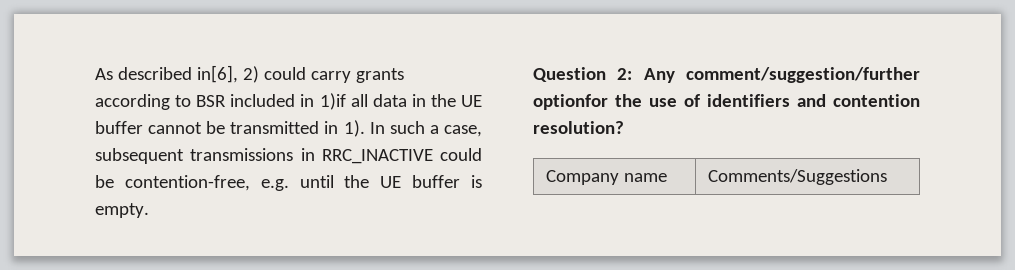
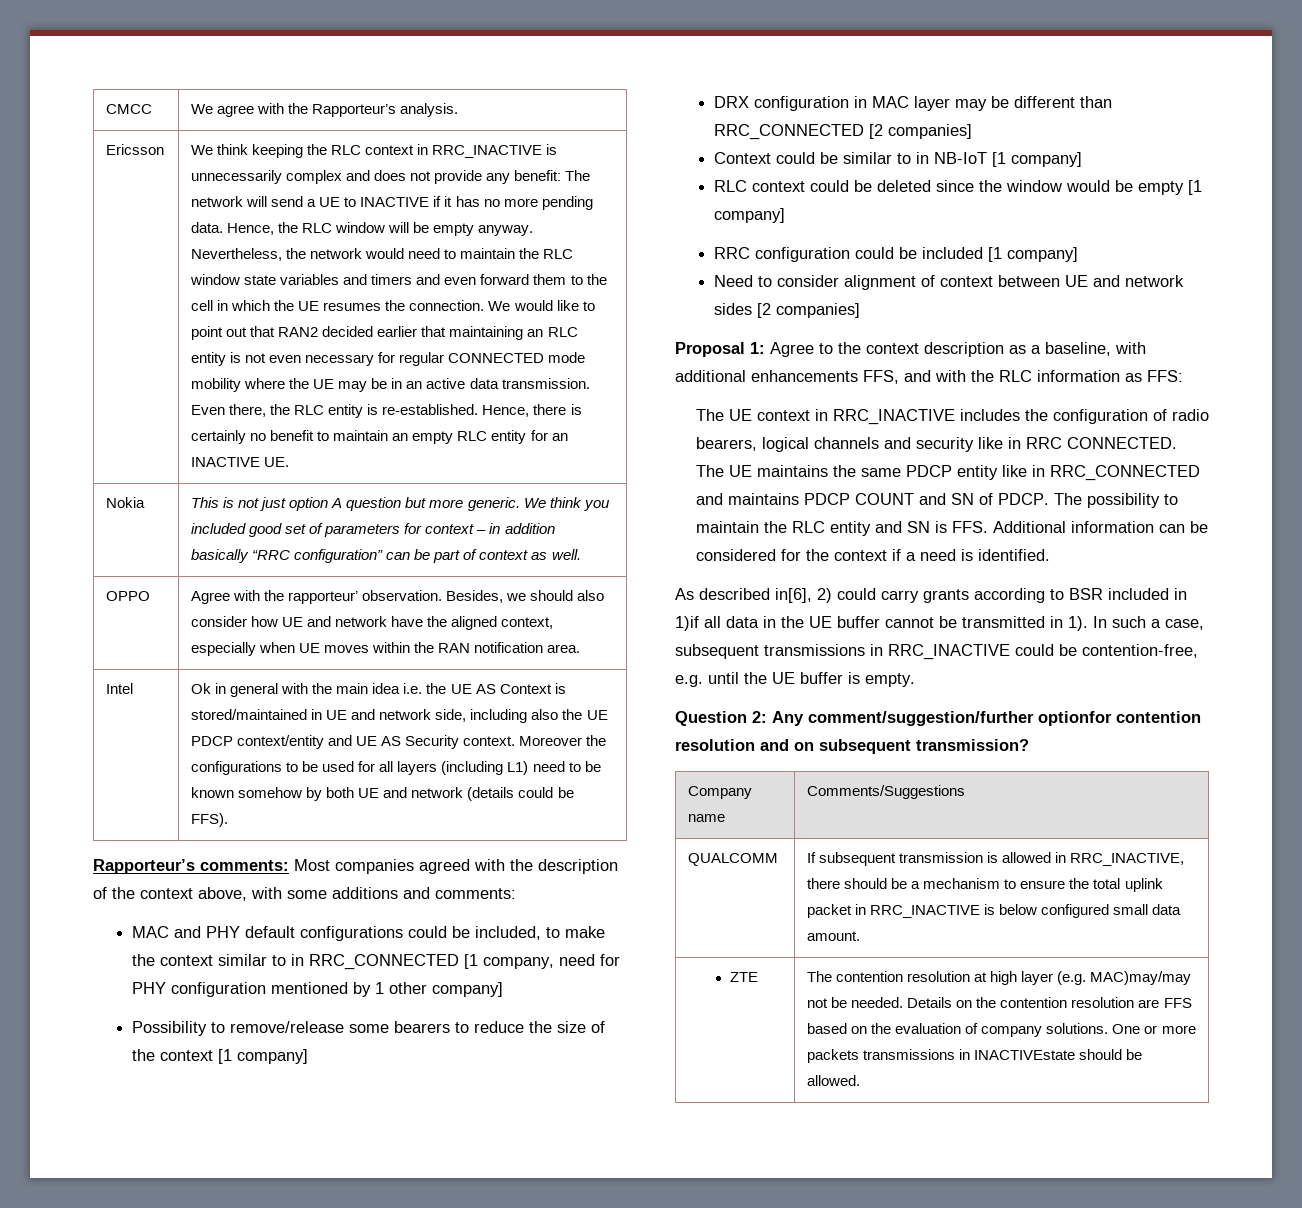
(95, 74) none -> [106,104,153,114] [191,103,459,117] [106,144,165,155] [191,144,558,158] [191,170,591,184] [191,196,593,210] [191,222,534,236] [191,248,574,261] [190,274,607,285] [191,300,595,311] [191,326,578,340] [191,352,586,366] [191,378,590,392] [191,404,582,418] [191,430,568,444] [191,457,290,467] [106,497,146,508] [191,497,610,511] [191,523,555,537] [191,549,581,563] [106,591,151,601] [191,590,605,604] [191,616,554,630] [191,642,581,656] [106,683,134,694] [191,683,566,697] [191,709,608,723] [191,735,607,749] [191,761,601,775] [191,787,574,801] [191,813,229,827] [93,859,618,874] [93,887,516,901] [132,926,606,941] [132,954,621,970] [132,982,504,997] [132,1021,606,1036] [132,1049,309,1064] [714,96,1113,111] [714,124,973,140] [714,152,1083,167] [714,180,1203,195] [714,208,786,223] [714,247,1079,262] [714,275,1185,290] [714,303,861,318] [675,342,1146,357] [675,370,1183,384] [695,409,1209,425] [695,437,1177,452] [695,465,1200,481] [695,493,1178,508] [695,521,1208,536] [695,549,1050,561] CMCC | We agree with the Rapporteur’s analysis. // Ericsson | We think keeping the RLC context in RRC_INACTIVE is unnecessarily complex and does not provide any benefit: The network will send a UE to INACTIVE if it has no more pending data. Hence, the RLC window will be empty anyway. Nevertheless, the network would need to maintain the RLC window state variables and timers and even forward them to the cell in which the UE resumes the connection. We would like to point out that RAN2 decided earlier that maintaining an RLC entity is not even necessary for regular CONNECTED mode mobility where the UE may be in an active data transmission. Even there, the RLC entity is re-established. Hence, there is certainly no benefit to maintain an empty RLC entity for an INACTIVE UE. // Nokia | This is not just option A question but more generic. We think you included good set of parameters for context – in addition basically “RRC configuration” can be part of context as well. // OPPO | Agree with the rapporteur’ observation. Besides, we should also consider how UE and network have the aligned context, especially when UE moves within the RAN notification area. // Intel | Ok in general with the main idea i.e. the UE AS Context is stored/maintained in UE and network side, including also the UE PDCP context/entity and UE AS Security context. Moreover the configurations to be used for all layers (including L1) need to be known somehow by both UE and network (details could be FFS). // Rapporteur’s comments: Most companies agreed with the description of the context above, with some additions and comments: // MAC and PHY default configurations could be included, to make the context similar to in RRC_CONNECTED [1 company, need for PHY configuration mentioned by 1 other company] // Possibility to remove/release some bearers to reduce the size of the context [1 company] // DRX configuration in MAC layer may be different than RRC_CONNECTED [2 companies] // Context could be similar to in NB-IoT [1 company] // RLC context could be deleted since the window would be empty [1 company] // RRC configuration could be included [1 company] // Need to consider alignment of context between UE and network sides [2 companies] // Proposal 1: Agree to the context description as a baseline, with additional enhancements FFS, and with the RLC information as FFS: // The UE context in RRC_INACTIVE includes the configuration of radio bearers, logical channels and security like in RRC CONNECTED. The UE maintains the same PDCP entity like in RRC_CONNECTED and maintains PDCP COUNT and SN of PDCP. The possibility to maintain the RLC entity and SN is FFS. Additional information can be considered for the context if a need is identified. //
[615,94,920,107] [533,121,624,134] [546,170,668,185] [708,169,888,185] the use of identifiers and contention resolution? // Company name | Comments/Suggestions -> [1116,711,1201,723] [675,739,1029,754] [688,786,753,799] [688,814,726,822] [807,785,966,799] [688,853,779,866] [807,852,1185,866] [807,878,1163,892] [807,904,1182,918] [807,931,861,941] [729,972,758,982] [807,971,1192,985] [807,997,1192,1008] [807,1023,1196,1037] [807,1049,1143,1063] [807,1075,861,1086] contention resolution and on subsequent transmission? // Company name | Comments/Suggestions // QUALCOMM | If subsequent transmission is allowed in RRC_INACTIVE, there should be a mechanism to ensure the total uplink packet in RRC_INACTIVE is below configured small data amount. // ZTE | The contention resolution at high layer (e.g. MAC)may/may not be needed. Details on the contention resolution are FFS based on the evaluation of company solutions. One or more packets transmissions in INACTIVEstate should be allowed.

